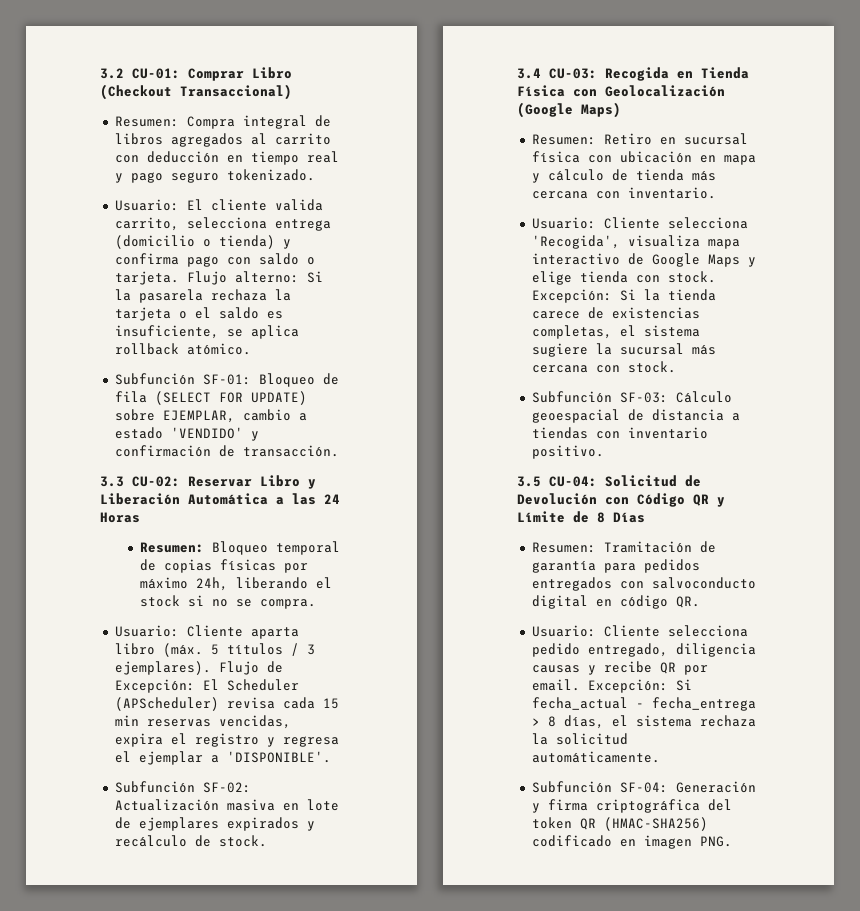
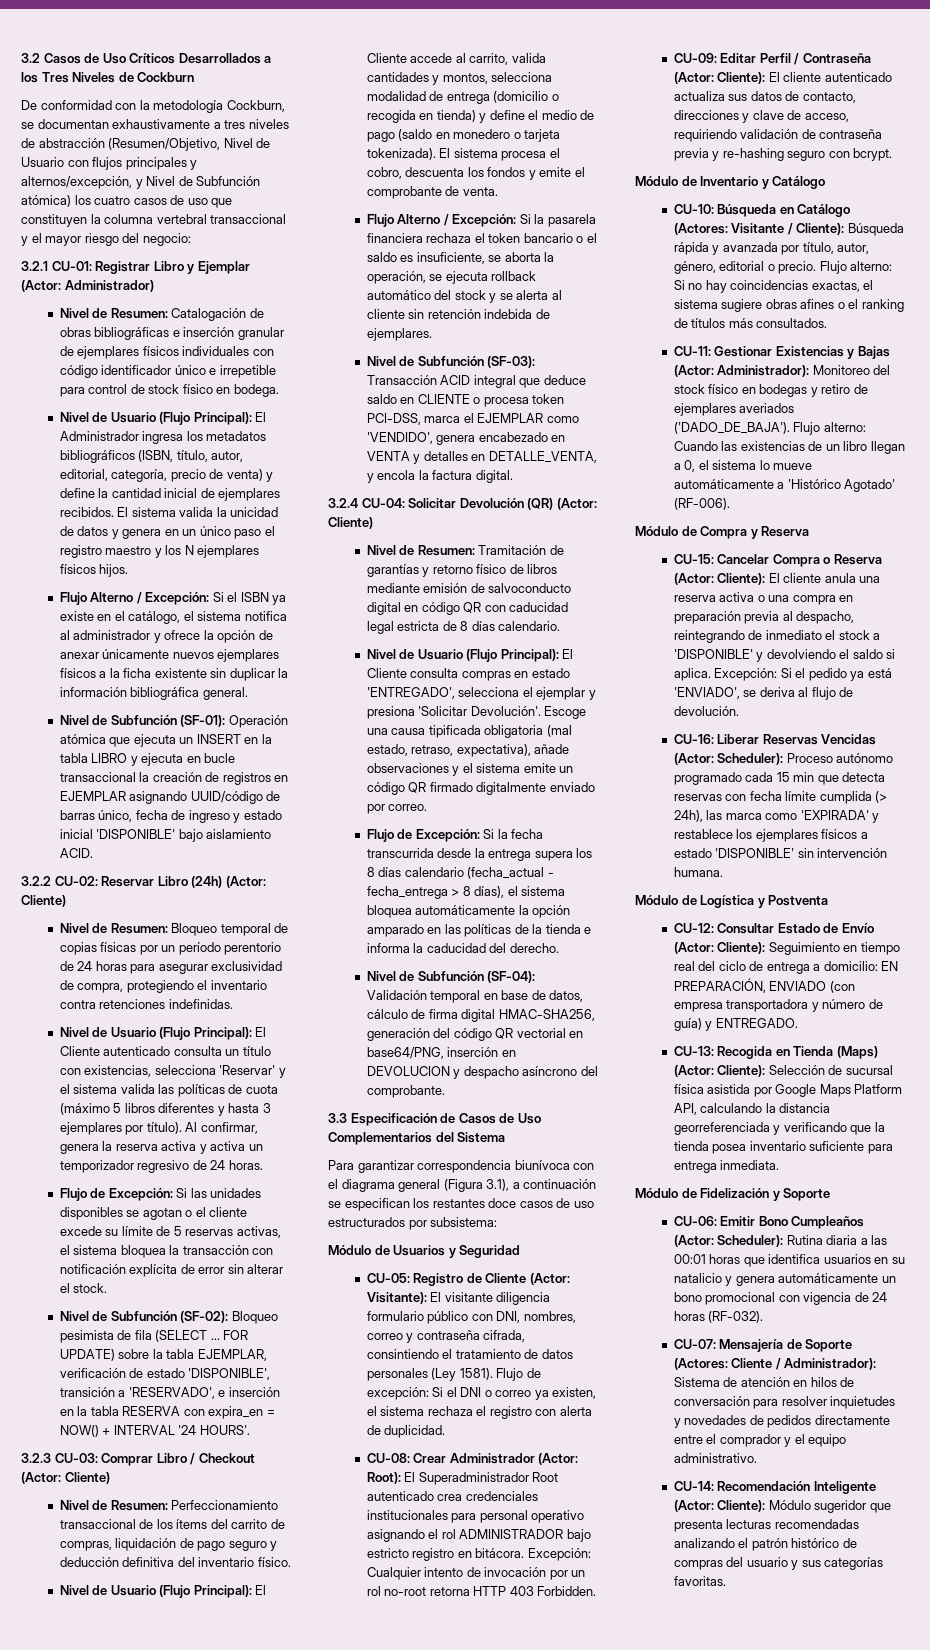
[132,67,292,81] [100,84,292,100] [114,115,331,129] [114,133,331,147] [114,151,339,165] [114,169,315,183] [114,199,323,211] [114,217,331,231] [114,235,291,249] [114,253,315,267] [114,271,323,285] [114,289,291,303] [114,307,283,321] [114,325,299,339] [114,343,251,355] [114,373,339,387] [114,391,307,405] [114,409,307,423] [114,427,259,441] [114,445,339,457] [100,475,316,489] [100,493,340,505] [100,512,140,523] CU-01: Comprar Libro (Checkout Transaccional) // Resumen: Compra integral de libros agregados al carrito con deducción en tiempo real y pago seguro tokenizado. // Usuario: El cliente valida carrito, selecciona entrega (domicilio o tienda) y confirma pago con saldo o tarjeta. Flujo alterno: Si la pasarela rechaza la tarjeta o el saldo es insuficiente, se aplica rollback atómico. // Subfunción SF-01: Bloqueo de fila (SELECT FOR UPDATE) sobre EJEMPLAR, cambio a estado 'VENDIDO' y confirmación de transacción. // 3.3 CU-02: Reservar Libro y Liberación Automática a las 24 Horas // -> [43,53,272,64] [21,72,195,83] [21,100,285,113] [21,119,289,129] [21,138,271,151] [21,157,198,170] [21,176,261,189] [21,195,233,208] [21,214,287,227] [21,233,191,246] [21,261,250,274] [21,280,154,292] [59,308,264,321] [59,327,284,340] [59,346,274,359] [59,365,276,378] [59,384,279,397] [59,412,267,425] [59,431,267,444] [59,450,244,463] [59,469,274,482] [59,488,281,501] [59,507,279,517] [59,526,275,539] [59,545,260,558] [59,564,129,577] [59,592,287,605] [59,611,287,624] [59,630,273,643] [59,649,280,662] [59,668,289,681] [59,687,248,700] [59,715,288,728] [59,734,272,747] [59,753,236,766] [59,772,289,785] [59,791,281,804] [59,810,282,823] [59,829,272,842] [59,848,93,858] [21,876,266,888] [21,895,66,907] [59,923,108,933] Casos de Uso Críticos Desarrollados a los Tres Niveles de Cockburn // De conformidad con la metodología Cockburn, se documentan exhaustivamente a tres niveles de abstracción (Resumen/Objetivo, Nivel de Usuario con flujos principales y alternos/excepción, y Nivel de Subfunción atómica) los cuatro casos de uso que constituyen la columna vertebral transaccional y el mayor riesgo del negocio: // 3.2.1 CU-01: Registrar Libro y Ejemplar (Actor: Administrador) // Nivel de Resumen: Catalogación de obras bibliográficas e inserción granular de ejemplares físicos individuales con código identificador único e irrepetible para control de stock físico en bodega. // Nivel de Usuario (Flujo Principal): El Administrador ingresa los metadatos bibliográficos (ISBN, título, autor, editorial, categoría, precio de venta) y define la cantidad inicial de ejemplares recibidos. El sistema valida la unicidad de datos y genera en un único paso el registro maestro y los N ejemplares físicos hijos. // Flujo Alterno / Excepción: Si el ISBN ya existe en el catálogo, el sistema notifica al administrador y ofrece la opción de anexar únicamente nuevos ejemplares físicos a la ficha existente sin duplicar la información bibliográfica general. // Nivel de Subfunción (SF-01): Operación atómica que ejecuta un INSERT en la tabla LIBRO y ejecuta en bucle transaccional la creación de registros en EJEMPLAR asignando UUID/código de barras único, fecha de ingreso y estado inicial 'DISPONIBLE' bajo aislamiento ACID. // 3.2.2 CU-02: Reservar Libro (24h) (Actor: Cliente) // Nivel de
[140,577,333,591] [140,595,317,609] [114,625,299,639] [114,643,315,657] [114,661,283,675] [114,679,299,693] [114,697,339,711] [114,715,291,729] [114,733,339,747] [114,751,331,765] [114,781,251,793] [114,799,339,811] [114,817,315,831] [114,835,267,847] [517,67,749,81] [517,85,725,97] [517,102,621,118] [531,133,748,145] [531,151,756,165] [531,169,716,183] [531,187,716,199] [531,217,748,229] [531,235,740,249] [531,253,756,267] [531,271,716,285] [531,289,716,303] [531,307,700,319] [531,325,700,339] [531,343,716,357] [531,361,676,373] [531,391,732,403] [531,409,740,423] [531,427,708,439] [531,445,604,459] [517,475,701,487] [517,493,725,507] [517,511,645,523] [531,541,716,553] [531,559,700,573] [531,577,756,591] [531,595,700,609] [531,625,748,637] [531,643,756,657] [531,661,708,675] [531,679,692,693] [531,697,756,711] [531,715,756,729] [531,733,628,745] [531,751,660,763] [531,781,756,793] [531,799,732,813] [531,817,708,831] [531,835,732,849] máximo 24h, liberando el stock si no se compra. // Usuario: Cliente aparta libro (máx. 5 títulos / 3 ejemplares). Flujo de Excepción: El Scheduler (APScheduler) revisa cada 15 min reservas vencidas, expira el registro y regresa el ejemplar a 'DISPONIBLE'. // Subfunción SF-02: Actualización masiva en lote de ejemplares expirados y recálculo de stock. // 3.4 CU-03: Recogida en Tienda Física con Geolocalización (Google Maps) // Resumen: Retiro en sucursal física con ubicación en mapa y cálculo de tienda más cercana con inventario. // Usuario: Cliente selecciona 'Recogida', visualiza mapa interactivo de Google Maps y elige tienda con stock. Excepción: Si la tienda carece de existencias completas, el sistema sugiere la sucursal más cercana con stock. // Subfunción SF-03: Cálculo geoespacial de distancia a tiendas con inventario positivo. // 3.5 CU-04: Solicitud de Devolución con Código QR y Límite de 8 Días // Resumen: Tramitación de garantía para pedidos entregados con salvoconducto digital en código QR. // Usuario: Cliente selecciona pedido entregado, diligencia causas y recibe QR por email. Excepción: Si fecha_actual - fecha_entrega > 8 días, el sistema rechaza la solicitud automáticamente. // Subfunción SF-04: Generación y firma criptográfica del token QR (HMAC-SHA256) codificado en imagen PNG. -> [161,942,282,955] [59,961,283,974] [59,980,267,993] [59,999,233,1009] [59,1027,267,1040] [59,1046,271,1056] [59,1065,286,1078] [59,1084,278,1097] [59,1103,271,1116] [59,1122,258,1135] [59,1141,263,1154] [59,1160,263,1173] [59,1188,262,1201] [59,1207,248,1220] [59,1226,281,1238] [59,1245,274,1258] [59,1264,284,1277] [59,1283,108,1293] [59,1311,278,1324] [59,1330,249,1343] [59,1349,267,1361] [59,1368,271,1380] [59,1387,280,1399] [59,1406,275,1419] [59,1425,250,1437] [21,1453,255,1466] [21,1472,110,1484] [59,1500,279,1511] [59,1519,285,1529] [59,1538,278,1551] [59,1557,291,1567] [59,1585,267,1598] [366,53,546,65] [366,72,553,85] [366,91,559,104] [366,110,595,123] [366,129,561,142] [366,148,560,161] [366,167,585,180] [366,186,498,199] [366,214,596,227] [366,233,597,243] [366,252,555,264] [366,271,537,284] [366,290,562,303] [366,309,550,319] [366,328,432,341] [366,356,536,368] [366,375,586,388] [366,394,565,407] [366,413,579,425] [366,432,566,445] [366,451,597,464] [366,470,513,483] [328,498,597,510] [328,517,373,529] [366,545,564,556] [366,564,558,577] [366,583,572,593] [366,602,569,615] [366,621,561,634] [366,649,574,662] [366,668,570,681] [366,687,596,700] [366,706,587,719] [366,725,572,738] [366,744,570,757] [366,763,574,776] [366,782,595,795] [366,804,428,814] [366,829,544,842] [366,848,593,861] [366,867,554,879] [366,886,566,899] [366,905,571,918] [366,924,592,937] [366,943,559,953] [366,971,536,983] [366,990,584,1003] [366,1009,595,1022] [366,1028,584,1041] [366,1047,516,1059] [366,1066,598,1079] [366,1085,445,1098] [328,1113,541,1126] [328,1132,506,1145] [328,1160,595,1173] [328,1179,597,1192] [328,1198,594,1211] [328,1217,498,1230] [328,1245,521,1258] [366,1273,570,1286] [366,1292,551,1305] [366,1311,576,1324] [366,1330,526,1343] [366,1349,573,1359] [366,1368,541,1381] [366,1387,597,1400] [366,1406,592,1419] [366,1425,446,1438] [366,1453,579,1465] [366,1472,559,1485] [366,1491,538,1501] [366,1510,585,1523] [366,1529,591,1542] [366,1548,591,1561] [366,1567,586,1580] [366,1586,597,1596] [673,53,871,65] [673,72,892,84] [673,91,856,103] [673,110,849,123] [673,129,883,142] [673,148,893,161] [635,176,826,189] [673,204,851,217] [673,223,904,236] [673,242,870,255] [673,261,893,274] [673,280,874,293] [673,299,904,312] [673,318,828,328] [673,346,890,359] [673,365,891,377] [673,384,868,397] [673,403,795,416] [673,422,866,435] [673,441,905,454] [673,460,813,472] [673,479,896,492] [673,498,730,510] [635,526,810,539] [673,554,882,567] [673,573,881,585] [673,592,854,605] [673,611,855,624] [673,630,881,643] [673,649,896,662] [673,668,892,681] [673,687,854,700] [673,706,739,716] [673,734,877,745] [673,753,894,765] [673,772,886,785] [673,791,888,804] [673,810,880,823] [673,829,868,842] [673,848,888,858] [673,867,723,877] [635,895,829,908] [673,923,874,934] [673,942,900,955] [673,961,899,974] [673,978,855,993] [673,999,883,1012] [673,1018,798,1031] [673,1046,878,1059] [673,1065,893,1077] [673,1084,903,1097] [673,1103,831,1115] [673,1122,885,1135] [673,1141,893,1154] [673,1160,780,1173] [635,1188,831,1201] [673,1216,865,1229] [673,1235,888,1247] [673,1254,905,1267] [673,1273,896,1286] [673,1292,888,1305] [673,1311,764,1323] [673,1339,853,1352] [673,1358,877,1370] [673,1377,855,1387] [673,1396,896,1409] [673,1415,890,1428] [673,1434,847,1447] [673,1453,757,1463] [673,1481,876,1494] [673,1500,891,1513] [673,1519,859,1532] [673,1538,857,1551] [673,1557,884,1570] [673,1576,726,1586] un período perentorio de 24 horas para asegurar exclusividad de compra, protegiendo el inventario contra retenciones indefinidas. // Nivel de Usuario (Flujo Principal): El Cliente autenticado consulta un título con existencias, selecciona 'Reservar' y el sistema valida las políticas de cuota (máximo 5 libros diferentes y hasta 3 ejemplares por título). Al confirmar, genera la reserva activa y activa un temporizador regresivo de 24 horas. // Flujo de Excepción: Si las unidades disponibles se agotan o el cliente excede su límite de 5 reservas activas, el sistema bloquea la transacción con notificación explícita de error sin alterar el stock. // Nivel de Subfunción (SF-02): Bloqueo pesimista de fila (SELECT ... FOR UPDATE) sobre la tabla EJEMPLAR, verificación de estado 'DISPONIBLE', transición a 'RESERVADO', e inserción en la tabla RESERVA con expira_en = NOW() + INTERVAL '24 HOURS'. // 3.2.3 CU-03: Comprar Libro / Checkout (Actor: Cliente) // Nivel de Resumen: Perfeccionamiento transaccional de los ítems del carrito de compras, liquidación de pago seguro y deducción definitiva del inventario físico. // Nivel de Usuario (Flujo Principal): El Cliente accede al carrito, valida cantidades y montos, selecciona modalidad de entrega (domicilio o recogida en tienda) y define el medio de pago (saldo en monedero o tarjeta tokenizada). El sistema procesa el cobro, descuenta los fondos y emite el comprobante de venta. // Flujo Alterno / Excepción: Si la pasarela financiera rechaza el token bancario o el saldo es insuficiente, se aborta la operación, se ejecuta rollback automático del stock y se alerta al cliente sin retención indebida de ejemplares. // Nivel de Subfunción (SF-03): Transacción ACID integral que deduce saldo en CLIENTE o procesa token PCI-DSS, marca el EJEMPLAR como 'VENDIDO', genera encabezado en VENTA y detalles en DETALLE_VENTA, y encola la factura digital. // 3.2.4 CU-04: Solicitar Devolución (QR) (Actor: Cliente) // Nivel de Resumen: Tramitación de garantías y retorno físico de libros mediante emisión de salvoconducto digital en código QR con caducidad legal estricta de 8 días calendario. // Nivel de Usuario (Flujo Principal): El Cliente consulta compras en estado 'ENTREGADO', selecciona el ejemplar y presiona 'Solicitar Devolución'. Escoge una causa tipificada obligatoria (mal estado, retraso, expectativa), añade observaciones y el sistema emite un código QR firmado digitalmente enviado por correo. // Flujo de Excepción: Si la fecha transcurrida desde la entrega supera los 8 días calendario (fecha_actual - fecha_entrega > 8 días), el sistema bloquea automáticamente la opción amparado en las políticas de la tienda e informa la caducidad del derecho. // Nivel de Subfunción (SF-04): Validación temporal en base de datos, cálculo de firma digital HMAC-SHA256, generación del código QR vectorial en base64/PNG, inserción en DEVOLUCION y despacho asíncrono del comprobante. // 3.3 Especificación de Casos de Uso Complementarios del Sistema // Para garantizar correspondencia biunívoca con el diagrama general (Figura 3.1), a continuación se especifican los restantes doce casos de uso estructurados por subsistema: // Módulo de Usuarios y Seguridad // CU-05: Registro de Cliente (Actor: Visitante): El visitante diligencia formulario público con DNI, nombres, correo y contraseña cifrada, consintiendo el tratamiento de datos personales (Ley 1581). Flujo de excepción: Si el DNI o correo ya existen, el sistema rechaza el registro con alerta de duplicidad. // CU-08: Crear Administrador (Actor: Root): El Superadministrador Root autenticado crea credenciales institucionales para personal operativo asignando el rol ADMINISTRADOR bajo estricto registro en bitácora. Excepción: Cualquier intento de invocación por un rol no-root retorna HTTP 403 Forbidden. // CU-09: Editar Perfil / Contraseña (Actor: Cliente): El cliente autenticado actualiza sus datos de contacto, direcciones y clave de acceso, requiriendo validación de contraseña previa y re-hashing seguro con bcrypt. // Módulo de Inventario y Catálogo // CU-10: Búsqueda en Catálogo (Actores: Visitante / Cliente): Búsqueda rápida y avanzada por título, autor, género, editorial o precio. Flujo alterno: Si no hay coincidencias exactas, el sistema sugiere obras afines o el ranking de títulos más consultados. // CU-11: Gestionar Existencias y Bajas (Actor: Administrador): Monitoreo del stock físico en bodegas y retiro de ejemplares averiados ('DADO_DE_BAJA'). Flujo alterno: Cuando las existencias de un libro llegan a 0, el sistema lo mueve automáticamente a 'Histórico Agotado' (RF-006). // Módulo de Compra y Reserva // CU-15: Cancelar Compra o Reserva (Actor: Cliente): El cliente anula una reserva activa o una compra en preparación previa al despacho, reintegrando de inmediato el stock a 'DISPONIBLE' y devolviendo el saldo si aplica. Excepción: Si el pedido ya está 'ENVIADO', se deriva al flujo de devolución. // CU-16: Liberar Reservas Vencidas (Actor: Scheduler): Proceso autónomo programado cada 15 min que detecta reservas con fecha límite cumplida (> 24h), las marca como 'EXPIRADA' y restablece los ejemplares físicos a estado 'DISPONIBLE' sin intervención humana. // Módulo de Logística y Postventa // CU-12: Consultar Estado de Envío (Actor: Cliente): Seguimiento en tiempo real del ciclo de entrega a domicilio: EN PREPARACIÓN, ENVIADO (con empresa transportadora y número de guía) y ENTREGADO. // CU-13: Recogida en Tienda (Maps) (Actor: Cliente): Selección de sucursal física asistida por Google Maps Platform API, calculando la distancia georreferenciada y verificando que la tienda posea inventario suficiente para entrega inmediata. // Módulo de Fidelización y Soporte // CU-06: Emitir Bono Cumpleaños (Actor: Scheduler): Rutina diaria a las 00:01 horas que identifica usuarios en su natalicio y genera automáticamente un bono promocional con vigencia de 24 horas (RF-032). // CU-07: Mensajería de Soporte (Actores: Cliente / Administrador): Sistema de atención en hilos de conversación para resolver inquietudes y novedades de pedidos directamente entre el comprador y el equipo administrativo. // CU-14: Recomendación Inteligente (Actor: Cliente): Módulo sugeridor que presenta lecturas recomendadas analizando el patrón histórico de compras del usuario y sus categorías favoritas.

